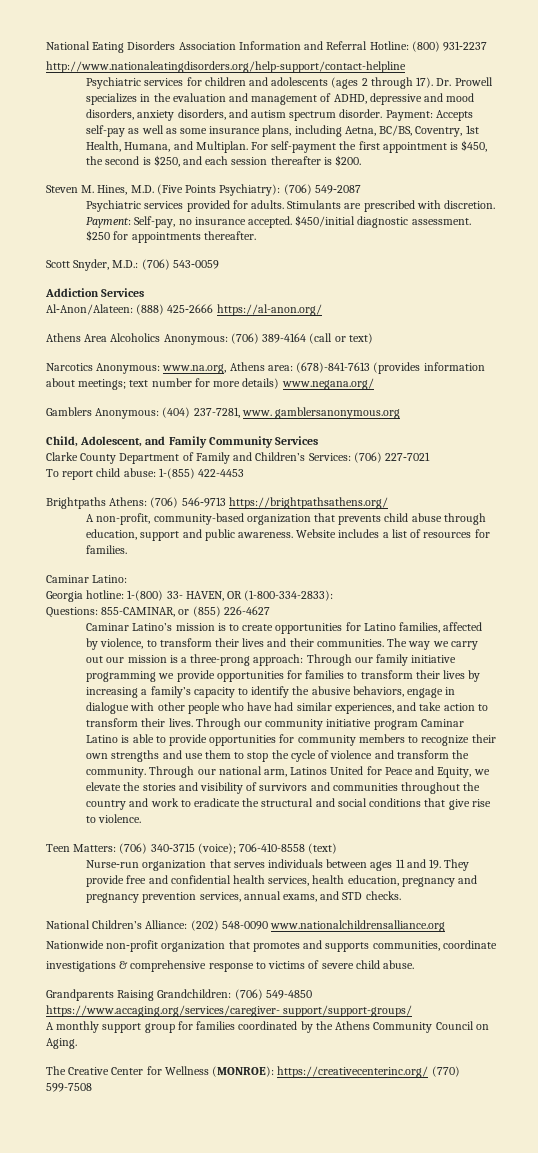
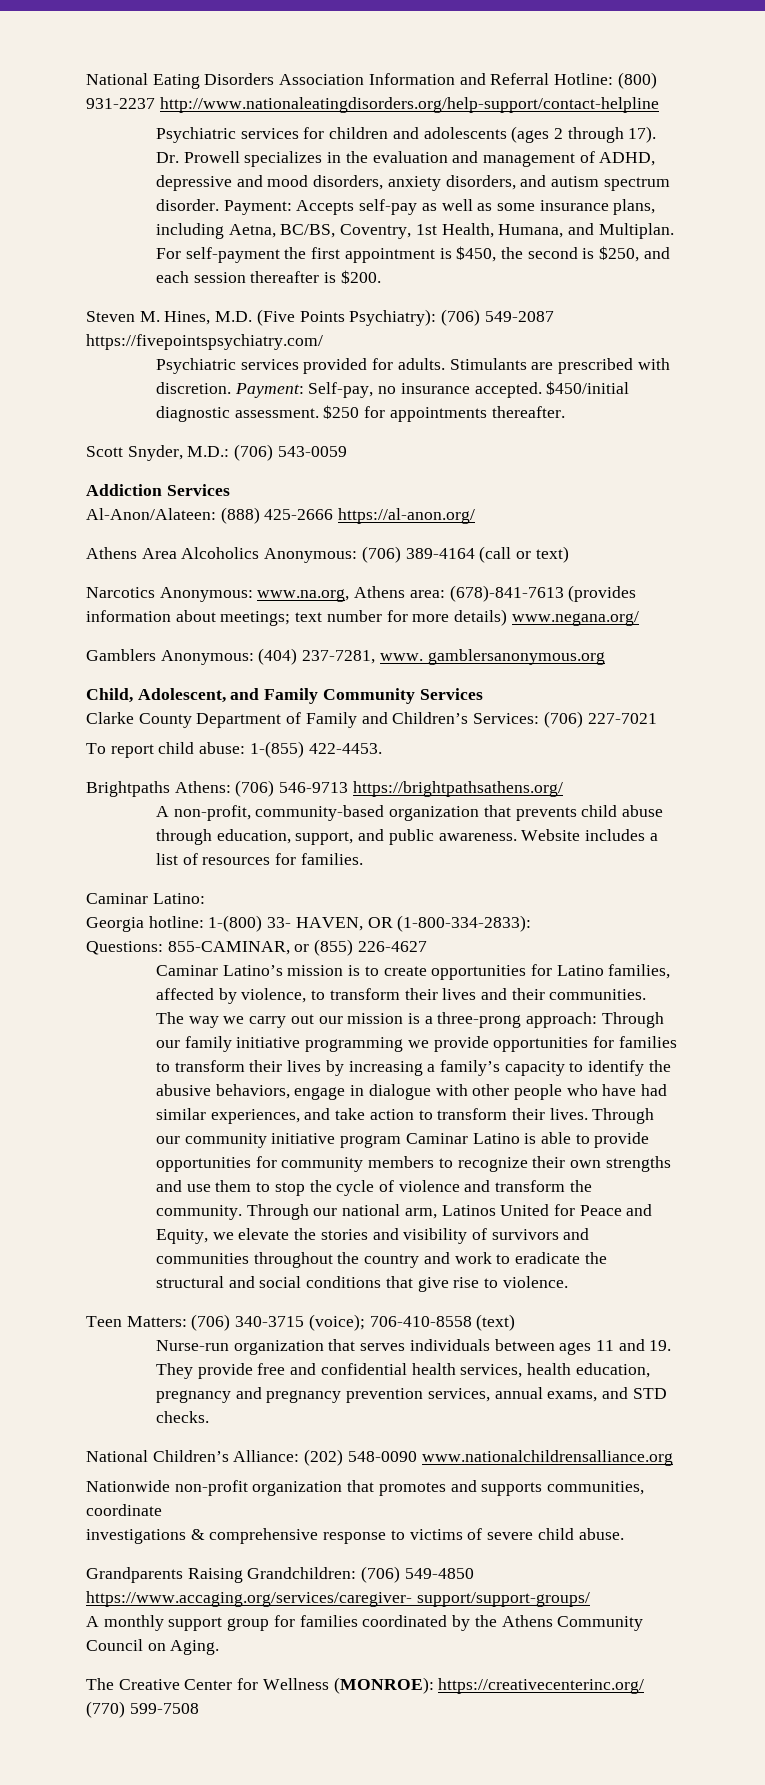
(488, 46) // -> (155, 103) none
(361, 189) none -> [86,334,323,350] https://fivepointspsychiatry.com/
[198,469,245,477] 422-4453 -> [308,743,382,754] 422-4453.
[140,531,180,541] support -> [295,831,354,845] support,

